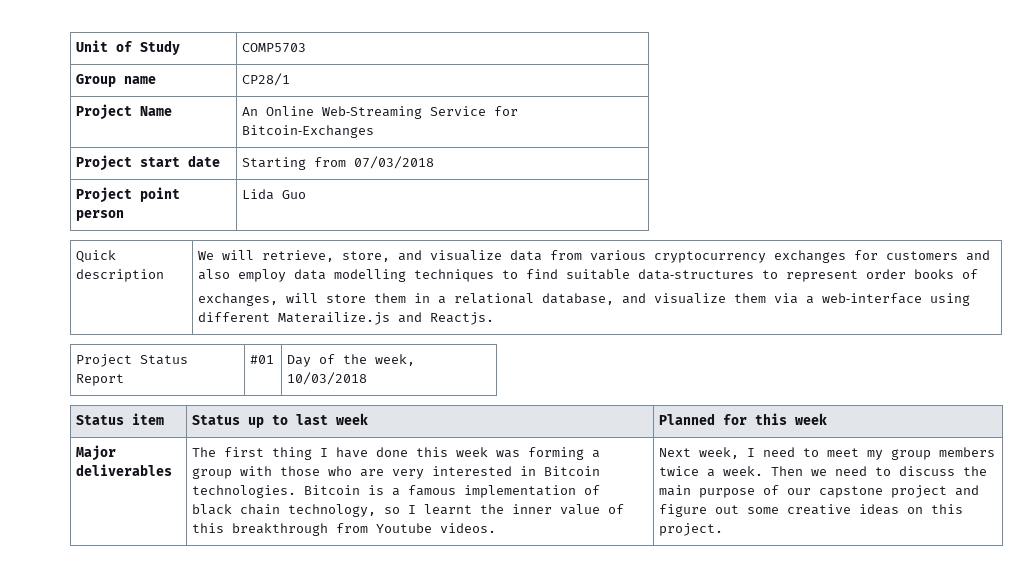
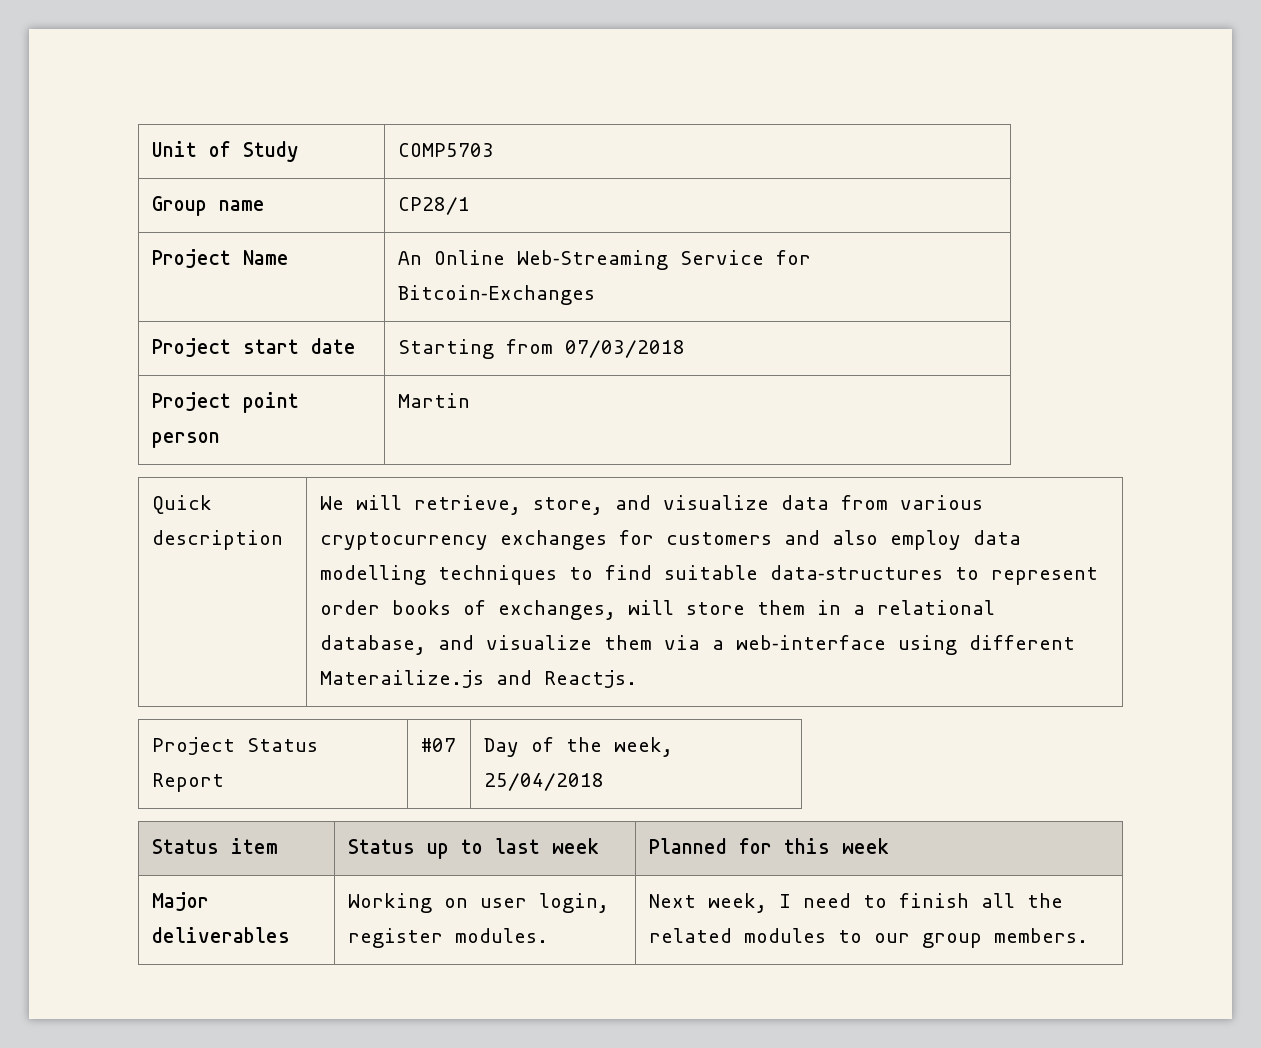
[242,189,307,200] Lida Guo -> [397,393,470,408] Martin
(979, 274) // -> (486, 607) none
[250,355,275,364] #01 -> [420,738,456,752] #07
[287,372,368,385] 10/03/2018 -> [483,773,604,791] 25/04/2018
[192,447,601,460] [192,466,601,479] [192,485,601,498] [192,504,625,517] [192,523,497,536] The first thing I have done this week was forming a group with those who are very interested in Bitcoin technologies. Bitcoin is a famous implementation of black chain technology, so I learnt the inner value of this breakthrough from Youtube videos. -> [347,893,609,913] [347,928,548,948] Working on user login, register modules.
[827,447,996,460] [659,466,988,477] [659,485,980,498] [659,504,964,517] [659,523,724,536] meet my group members twice a week. Then we need to discuss the main purpose of our capstone project and figure out some creative ideas on this project. -> [898,893,1063,908] [648,928,1088,948] finish all the related modules to our group members.

